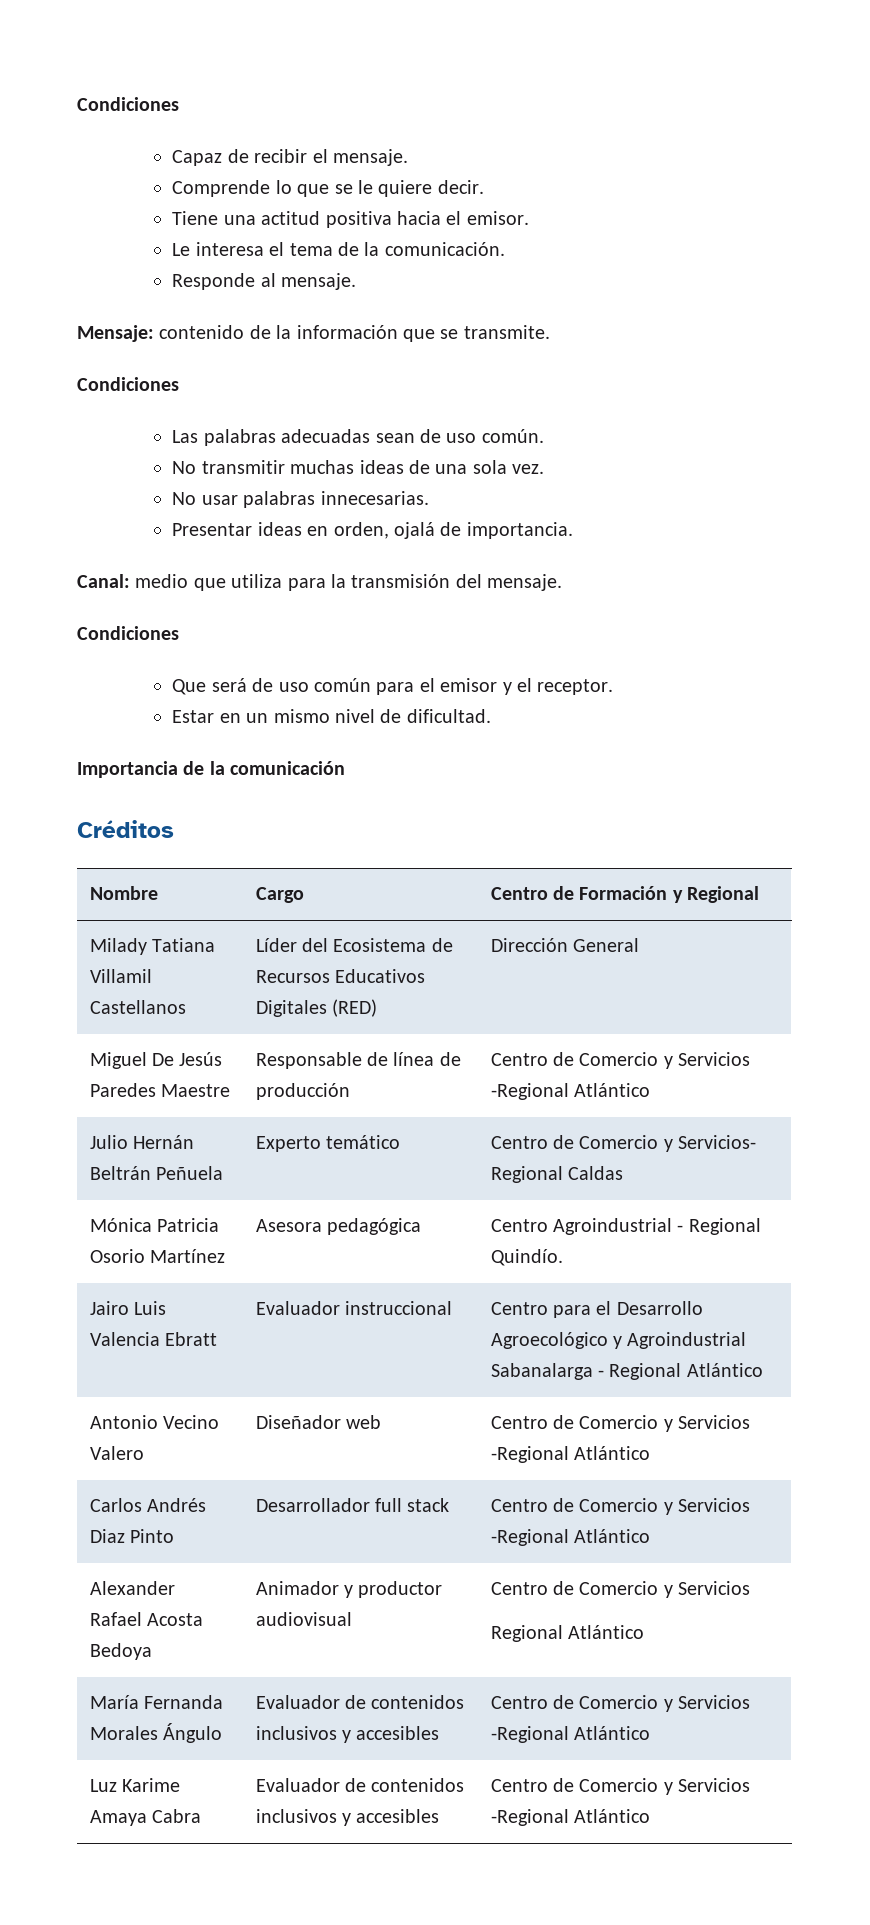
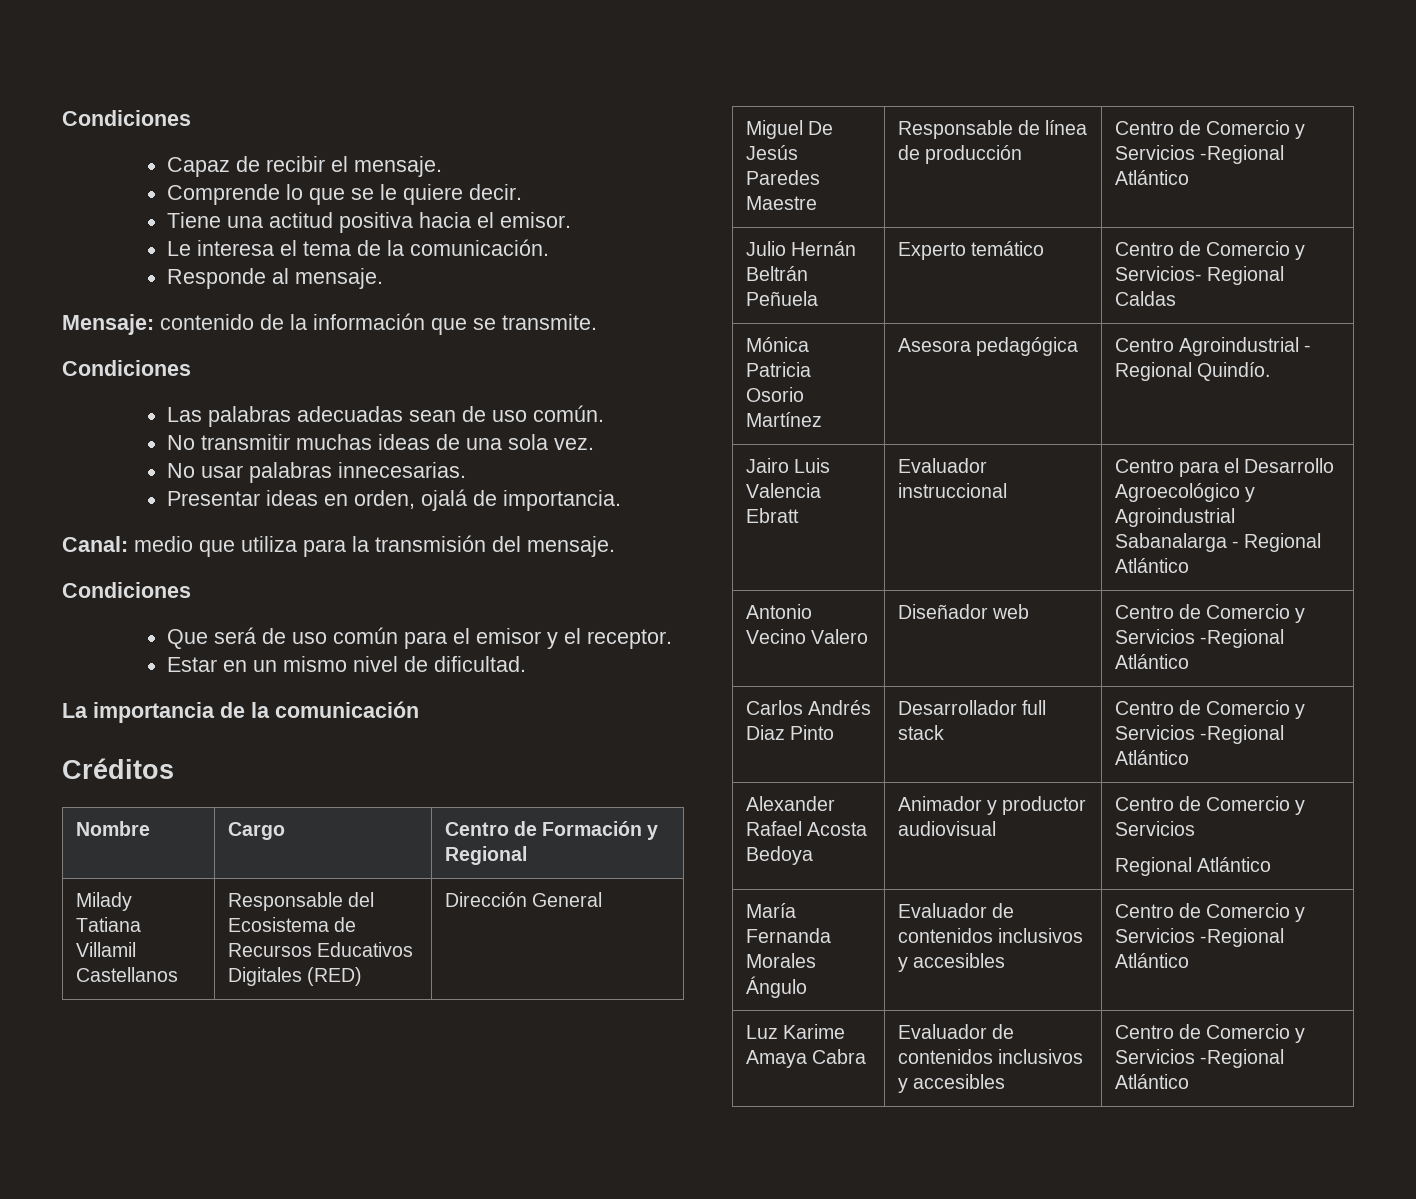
[77,761,178,778] Importancia -> [62,702,215,723] La importancia
[255,938,297,952] Líder -> [227,892,343,911] Responsable

